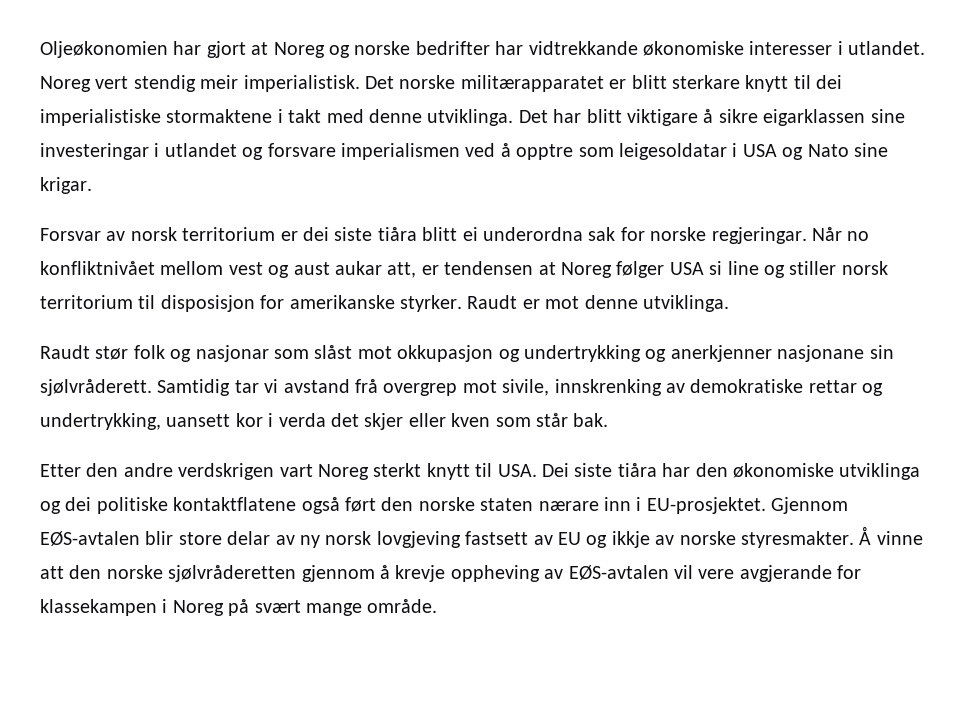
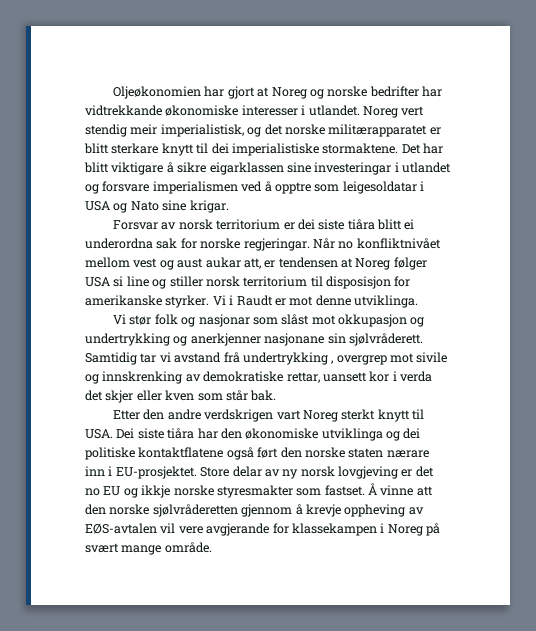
[243,75,394,92] imperialistisk. Det -> [160,124,283,137] imperialistisk, og det
[166,109,514,126] stormaktene i takt med denne utviklinga. -> [322,143,399,154] stormaktene.
(462, 303) none -> [212,295,234,305] Vi i
[40,345,90,359] Raudt -> [113,314,127,324] Vi
[383,379,884,396] [40,413,161,430] overgrep mot sivile, innskrenking av demokratiske rettar og undertrykking, -> [242,352,448,365] [85,371,320,384] undertrykking , overgrep mot sivile og innskrenking av demokratiske rettar,
[771,497,849,514] [40,531,222,546] Gjennom EØS-avtalen blir store -> [200,467,230,477] Store
[465,531,854,548] fastsett av EU og ikkje av norske styresmakter. -> [401,466,434,477] [85,485,365,498] er det no EU og ikkje norske styresmakter som fastset.

